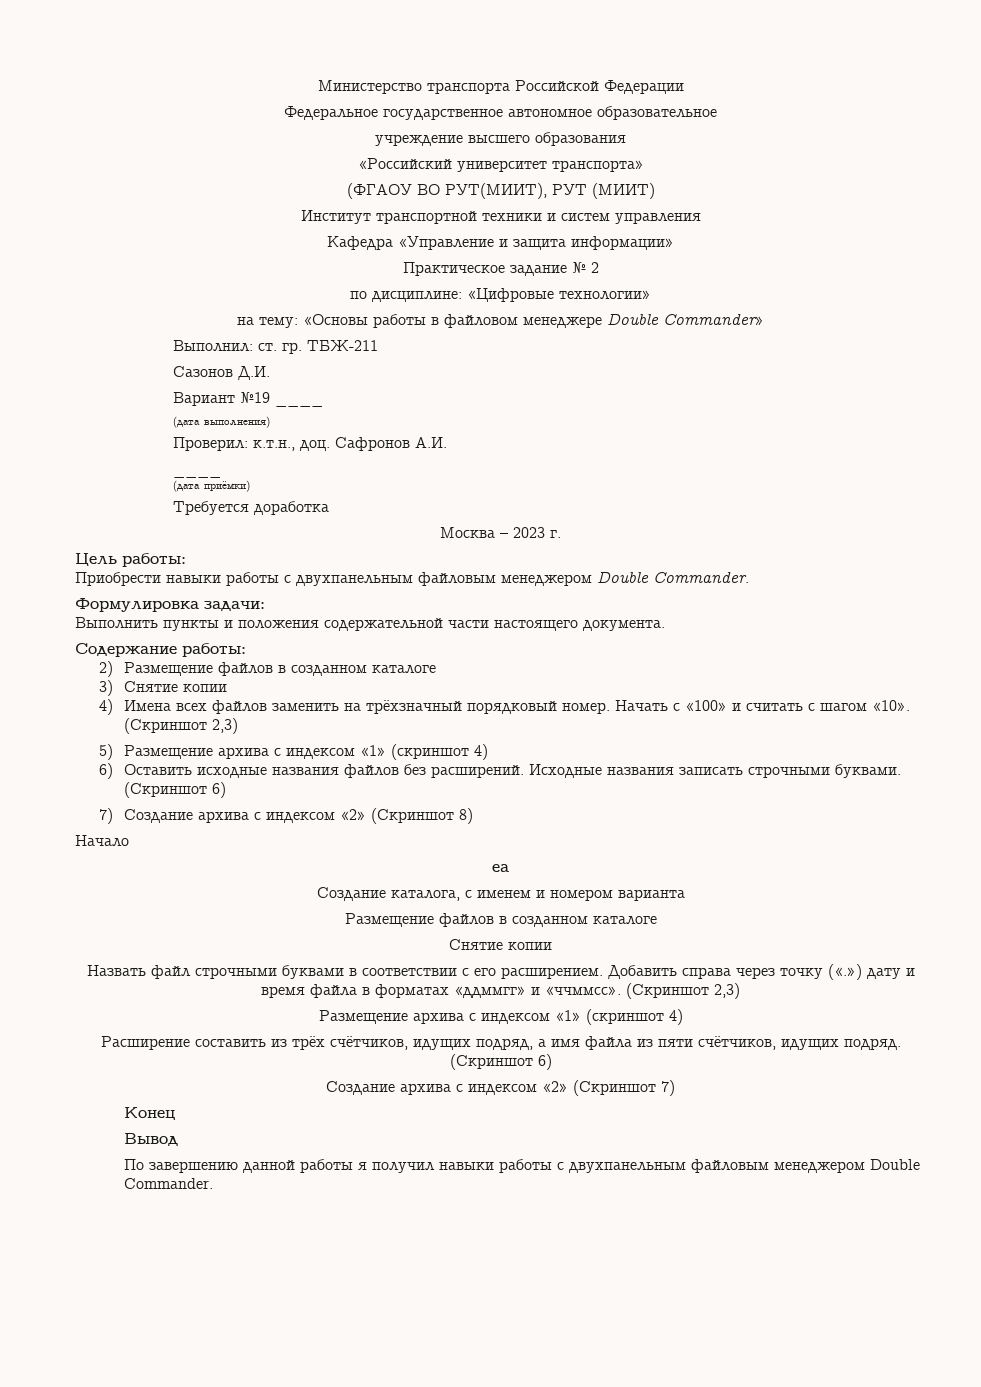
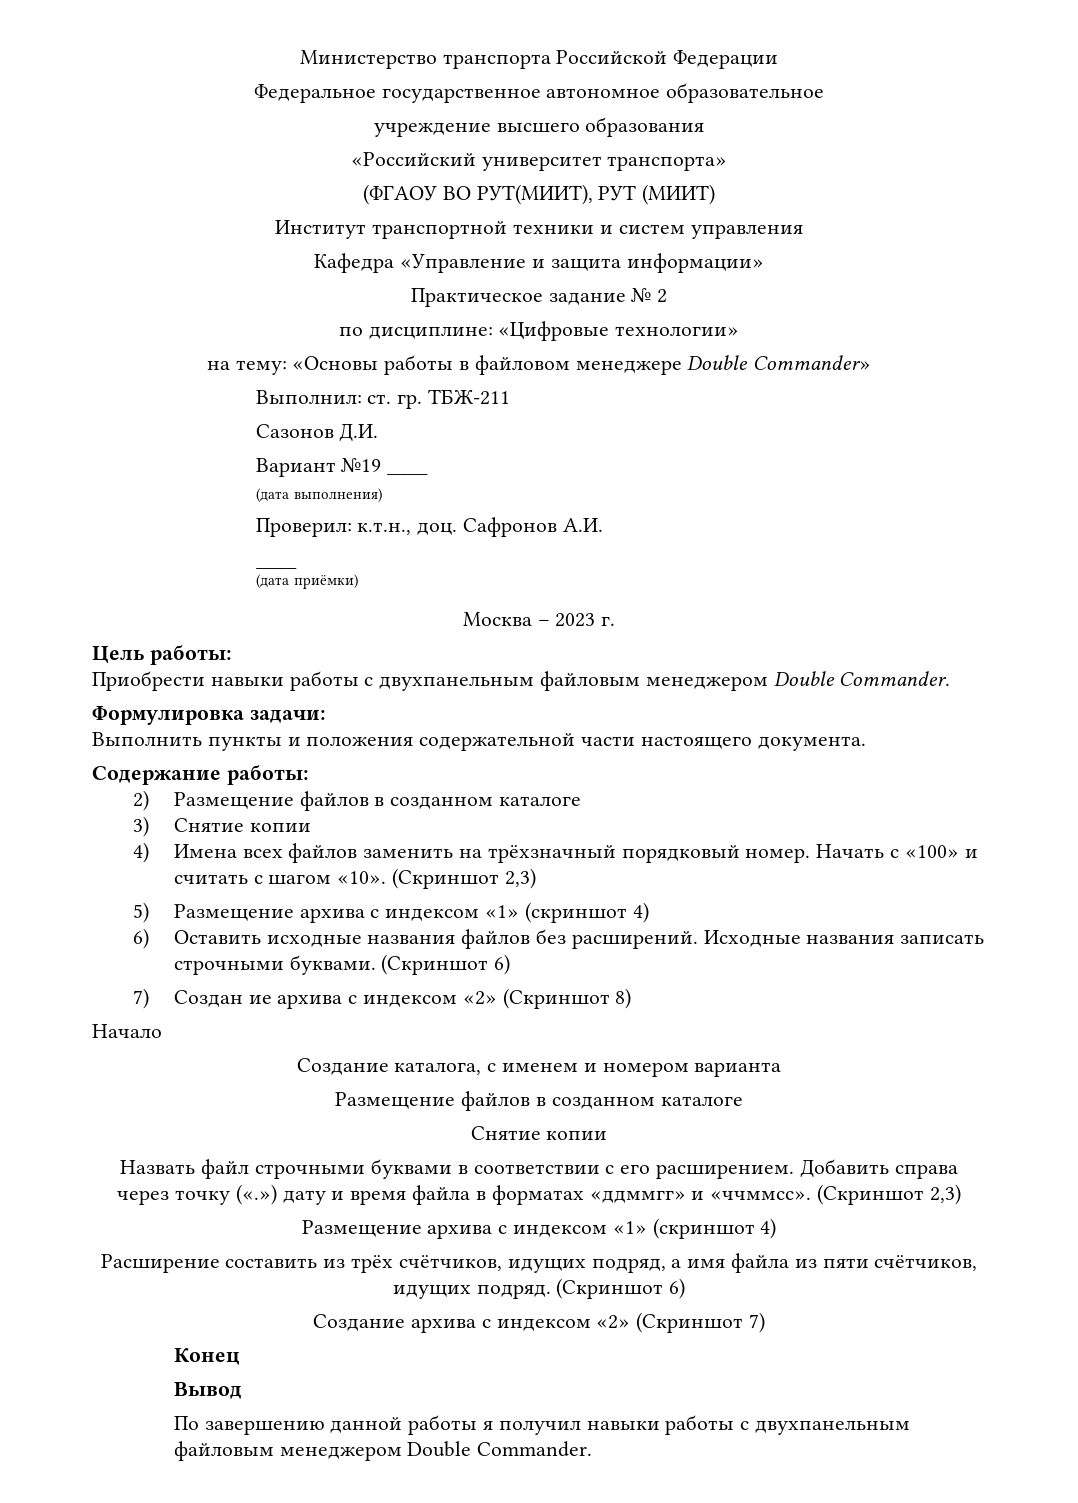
[172,501,329,515] // Требуется доработка -> (359, 581) none
[123,809,193,823] Создание -> [173,990,272,1007] Создан ие
[492,864,509,872] // еа -> (162, 1031) none

